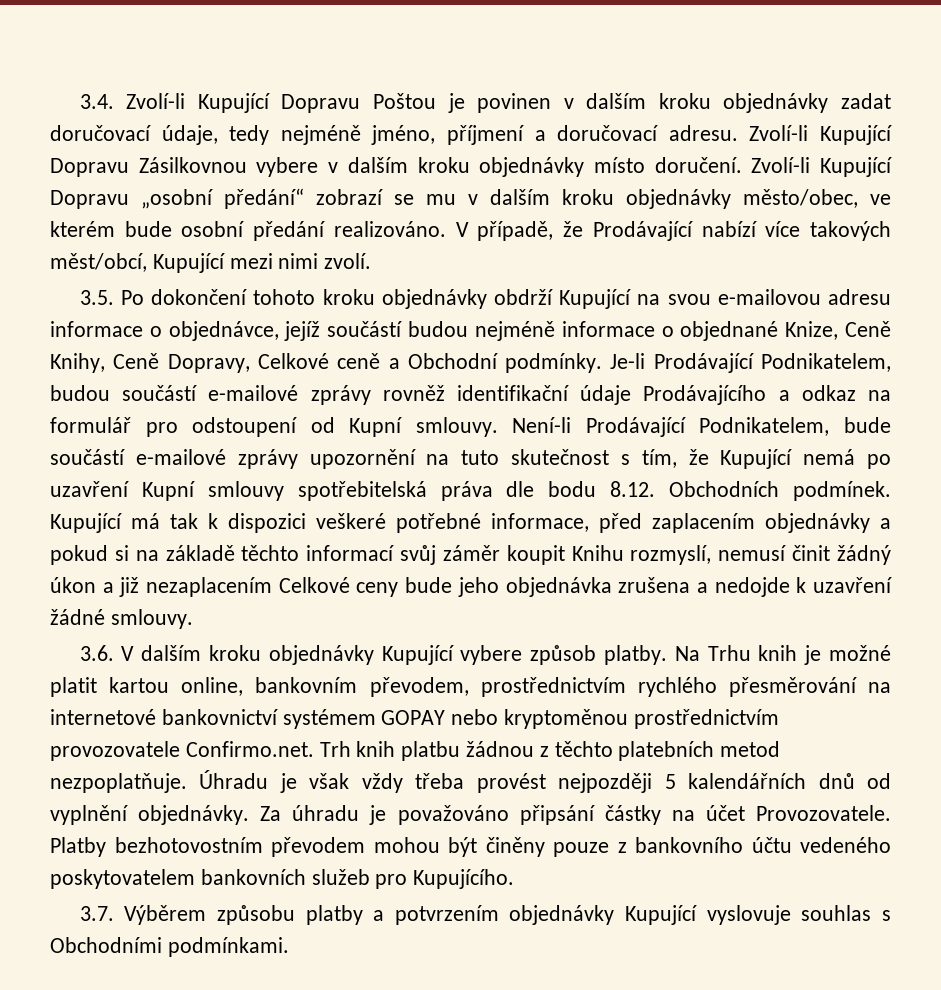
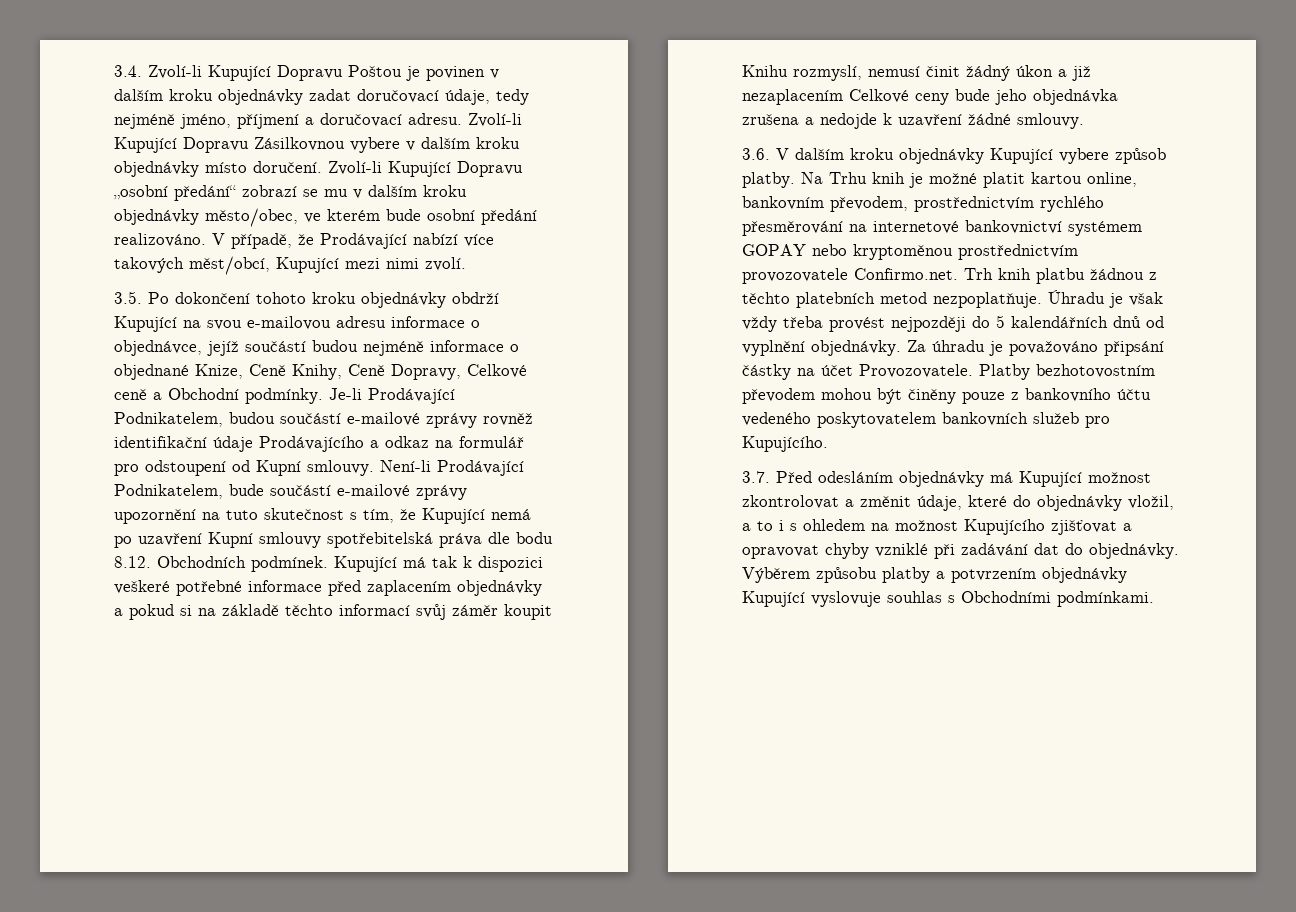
[491,513,589,532] informace, -> [248,580,322,592] informace
(653, 783) none -> [972,316,990,328] do
(114, 913) none -> [776,471,1151,487] [742,495,1174,511] [742,519,1132,535] [742,543,1179,559] Před odesláním objednávky má Kupující možnost zkontrolovat a změnit údaje, které do objednávky vložil, a to i s ohledem na možnost Kupujícího zjišťovat a opravovat chyby vzniklé při zadávání dat do objednávky.

